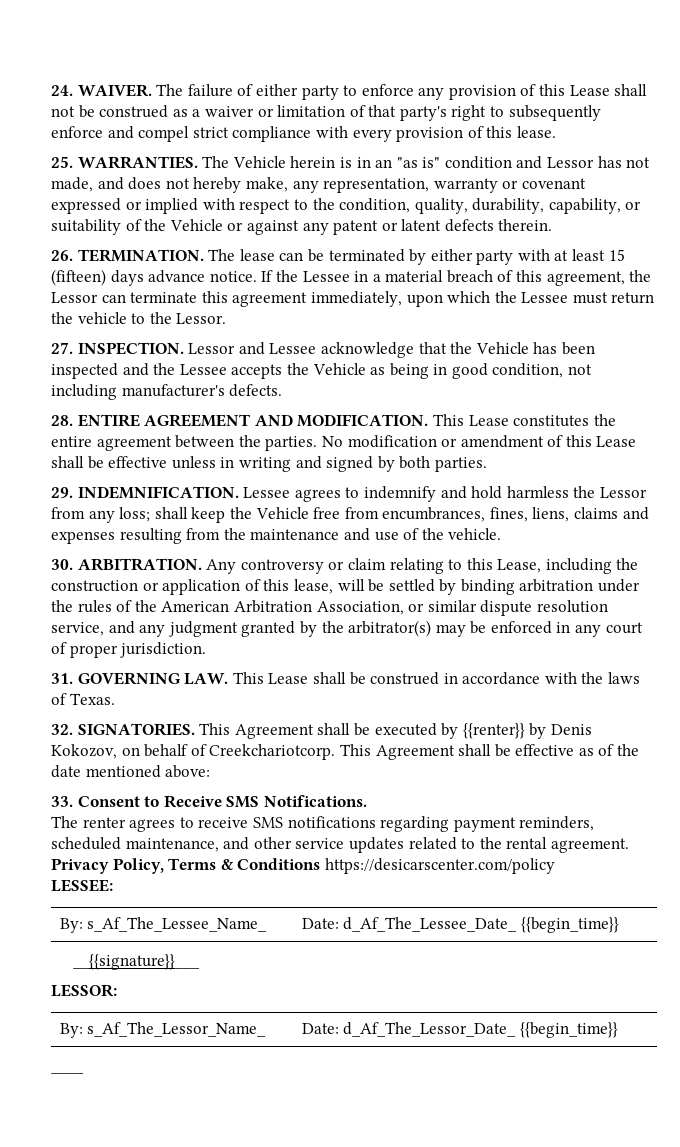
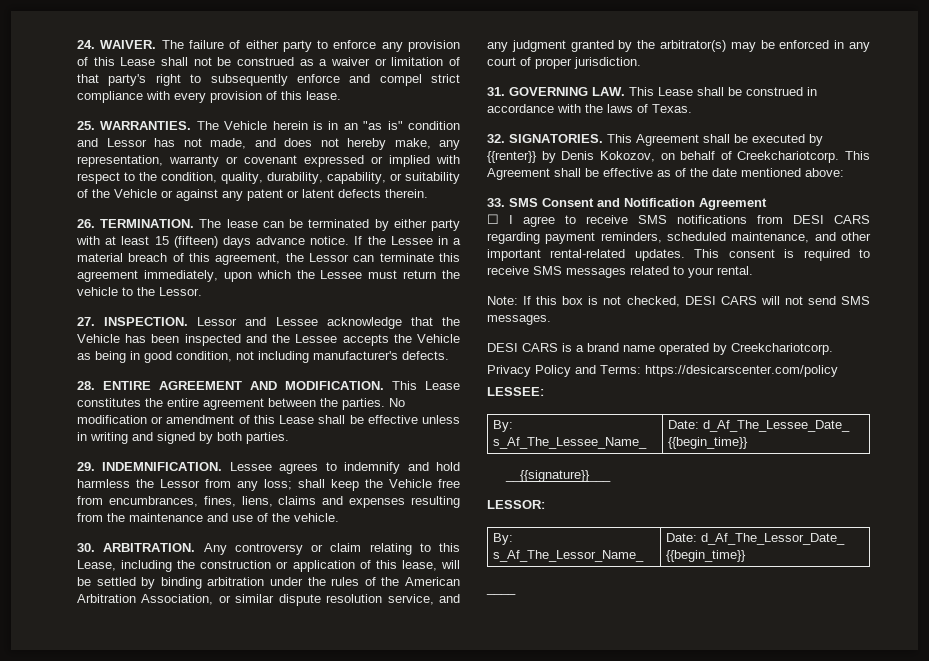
[77,795,367,808] [51,816,176,832] Consent to Receive SMS Notifications. // The renter agrees -> [509,198,767,210] [487,214,555,227] SMS Consent and Notification Agreement // ☐ I agree
(376, 822) none -> [757,215,870,224] from DESI CARS
[295,837,629,853] [51,858,321,874] service updates related to the rental agreement. Privacy Policy, Terms & Conditions -> [487,249,870,261] [487,266,753,278] [487,296,870,307] [487,315,551,325] [487,343,833,355] [487,365,641,377] important rental-related updates. This consent is required to receive SMS messages related to your rental. // Note: If this box is not checked, DESI CARS will not send SMS messages. // DESI CARS is a brand name operated by Creekchariotcorp. // Privacy Policy and Terms:

